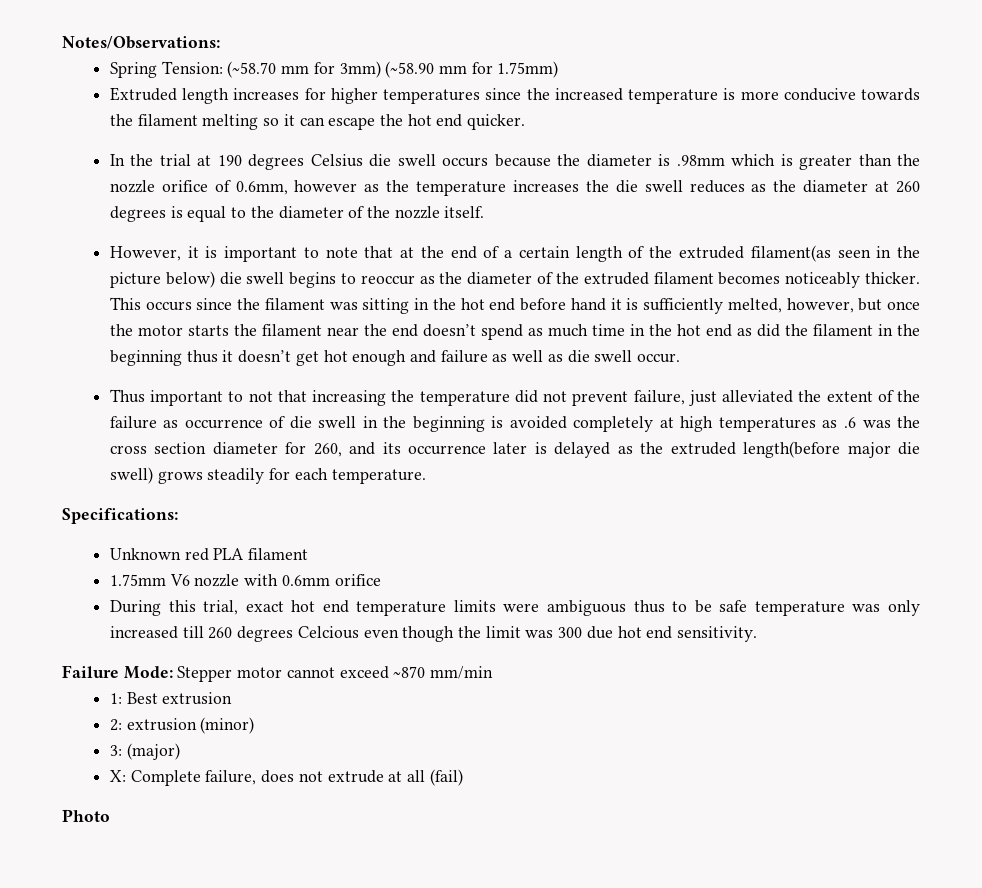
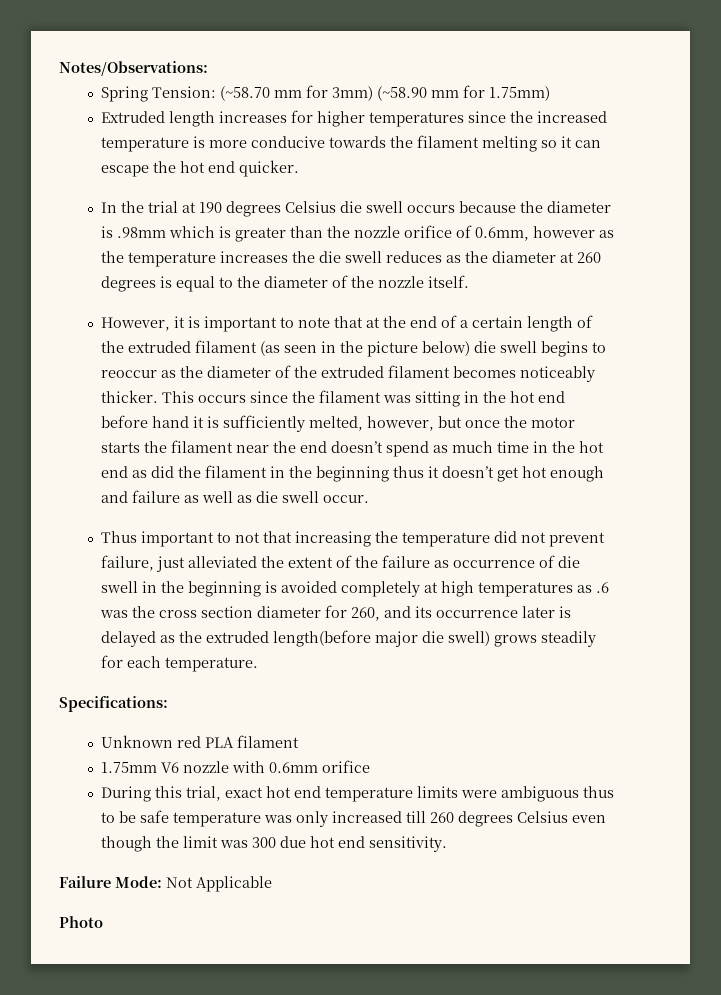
[750,245,831,262] filament(as -> [194,340,280,356] filament (as
[297,626,359,639] Celcious -> [516,811,568,823] Celsius
[177,666,494,682] [109,692,233,705] [109,717,255,734] [109,743,180,760] [109,769,463,786] Stepper motor cannot exceed ~870 mm/min // 1: Best extrusion // 2: extrusion (minor) // 3: (major) // X: Complete failure, does not extrude at all (fail) -> [166,876,272,892] Not Applicable

